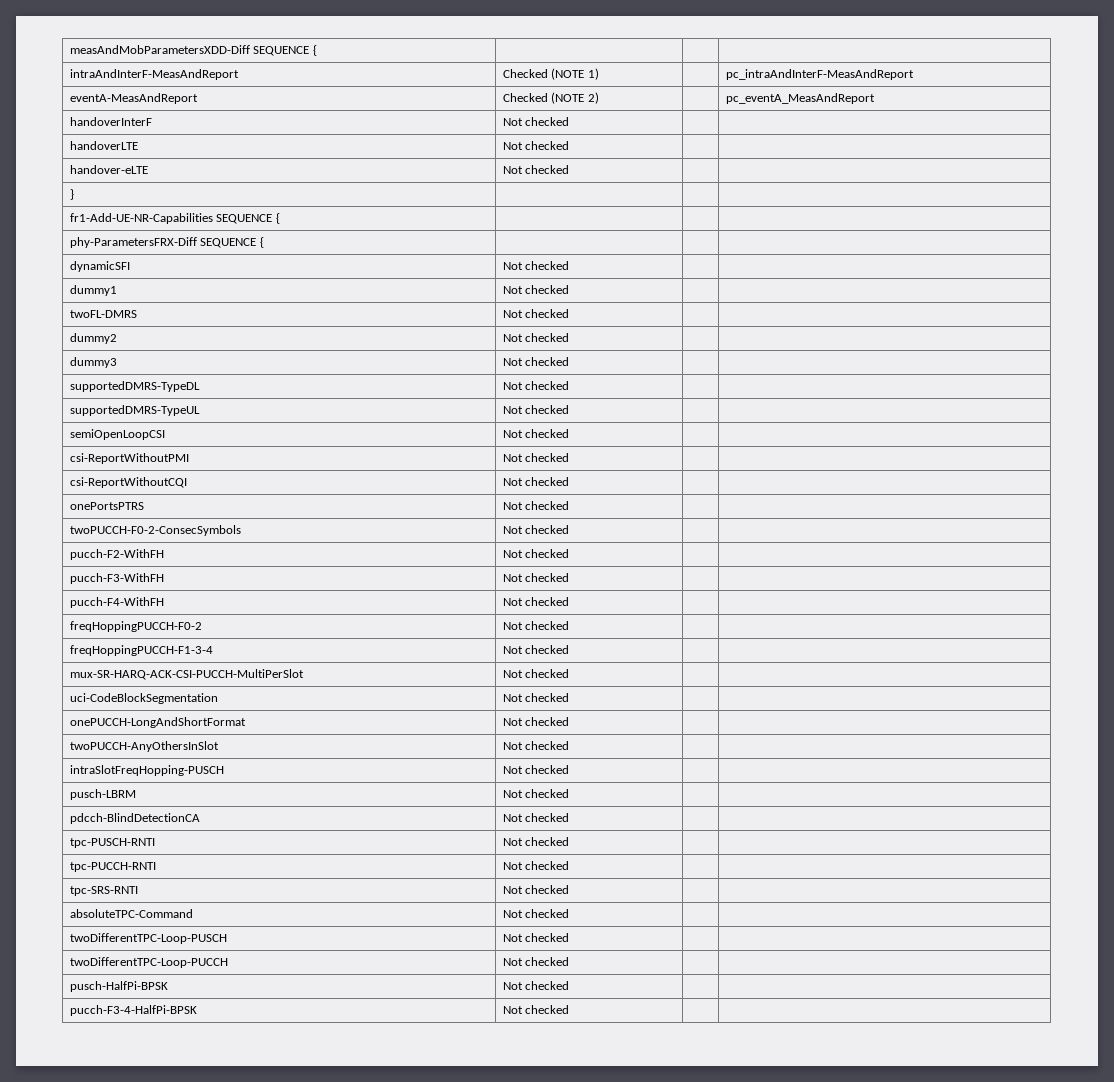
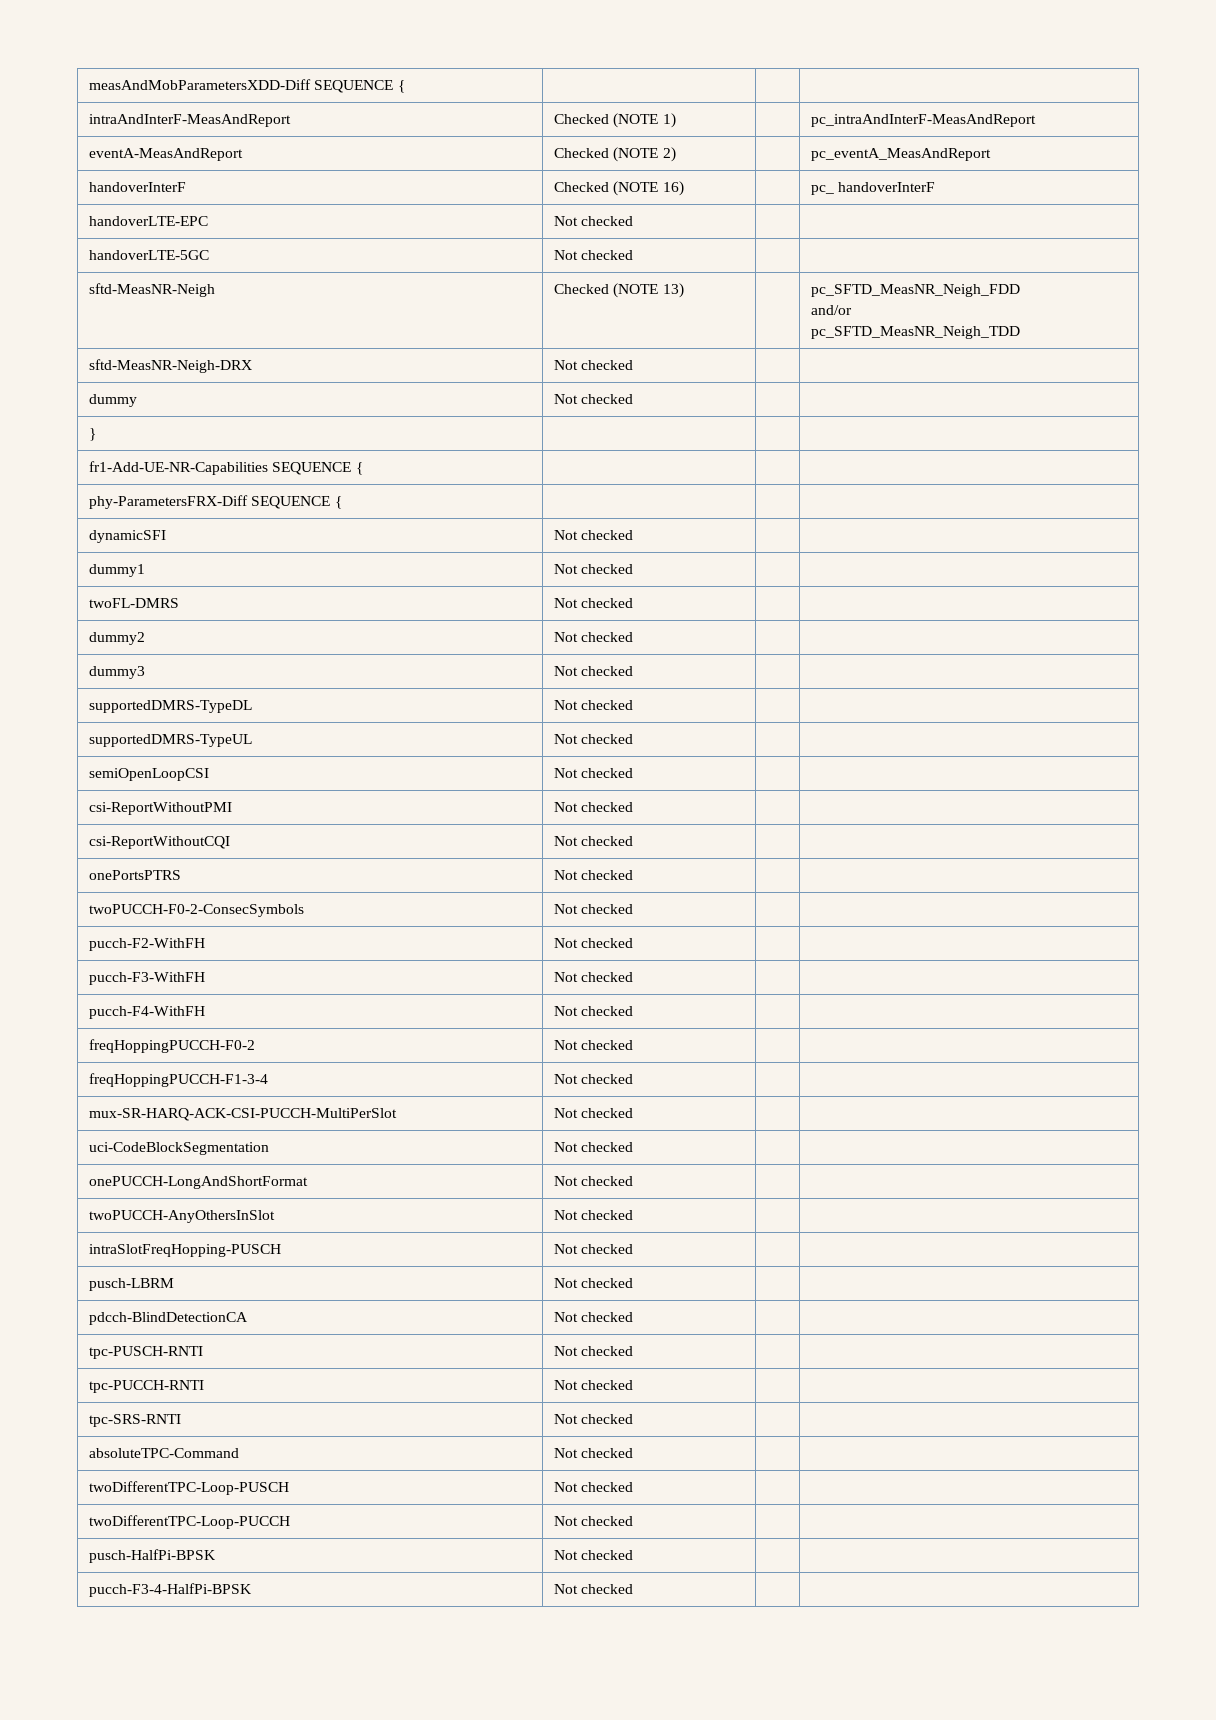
[503,117,570,126] [70,141,139,150] [503,141,570,150] [70,165,149,174] Not checked | | // handoverLTE | Not checked | | // handover-eLTE -> [554,181,684,196] [811,182,936,195] [89,216,209,226] [554,216,634,226] [89,250,210,260] [554,250,634,260] [89,283,216,297] [554,283,684,298] [811,284,1021,297] [811,305,853,315] [811,326,1021,339] [89,359,253,373] [554,360,634,370] [89,394,138,407] Checked (NOTE 16) | | pc_ handoverInterF // handoverLTE-EPC | Not checked | | // handoverLTE-5GC | Not checked | | // sftd-MeasNR-Neigh | Checked (NOTE 13) | | pc_SFTD_MeasNR_Neigh_FDD // and/or // pc_SFTD_MeasNR_Neigh_TDD // sftd-MeasNR-Neigh-DRX | Not checked | | // dummy

